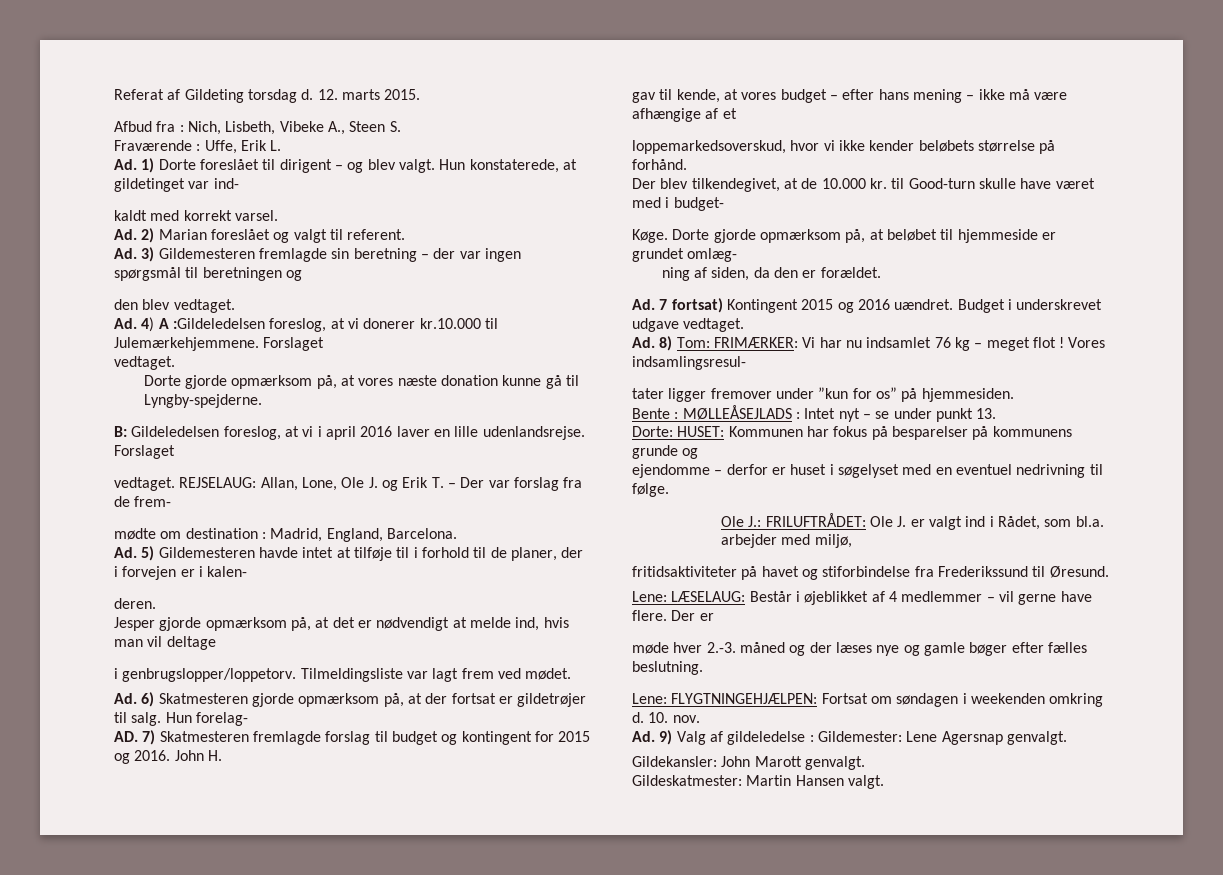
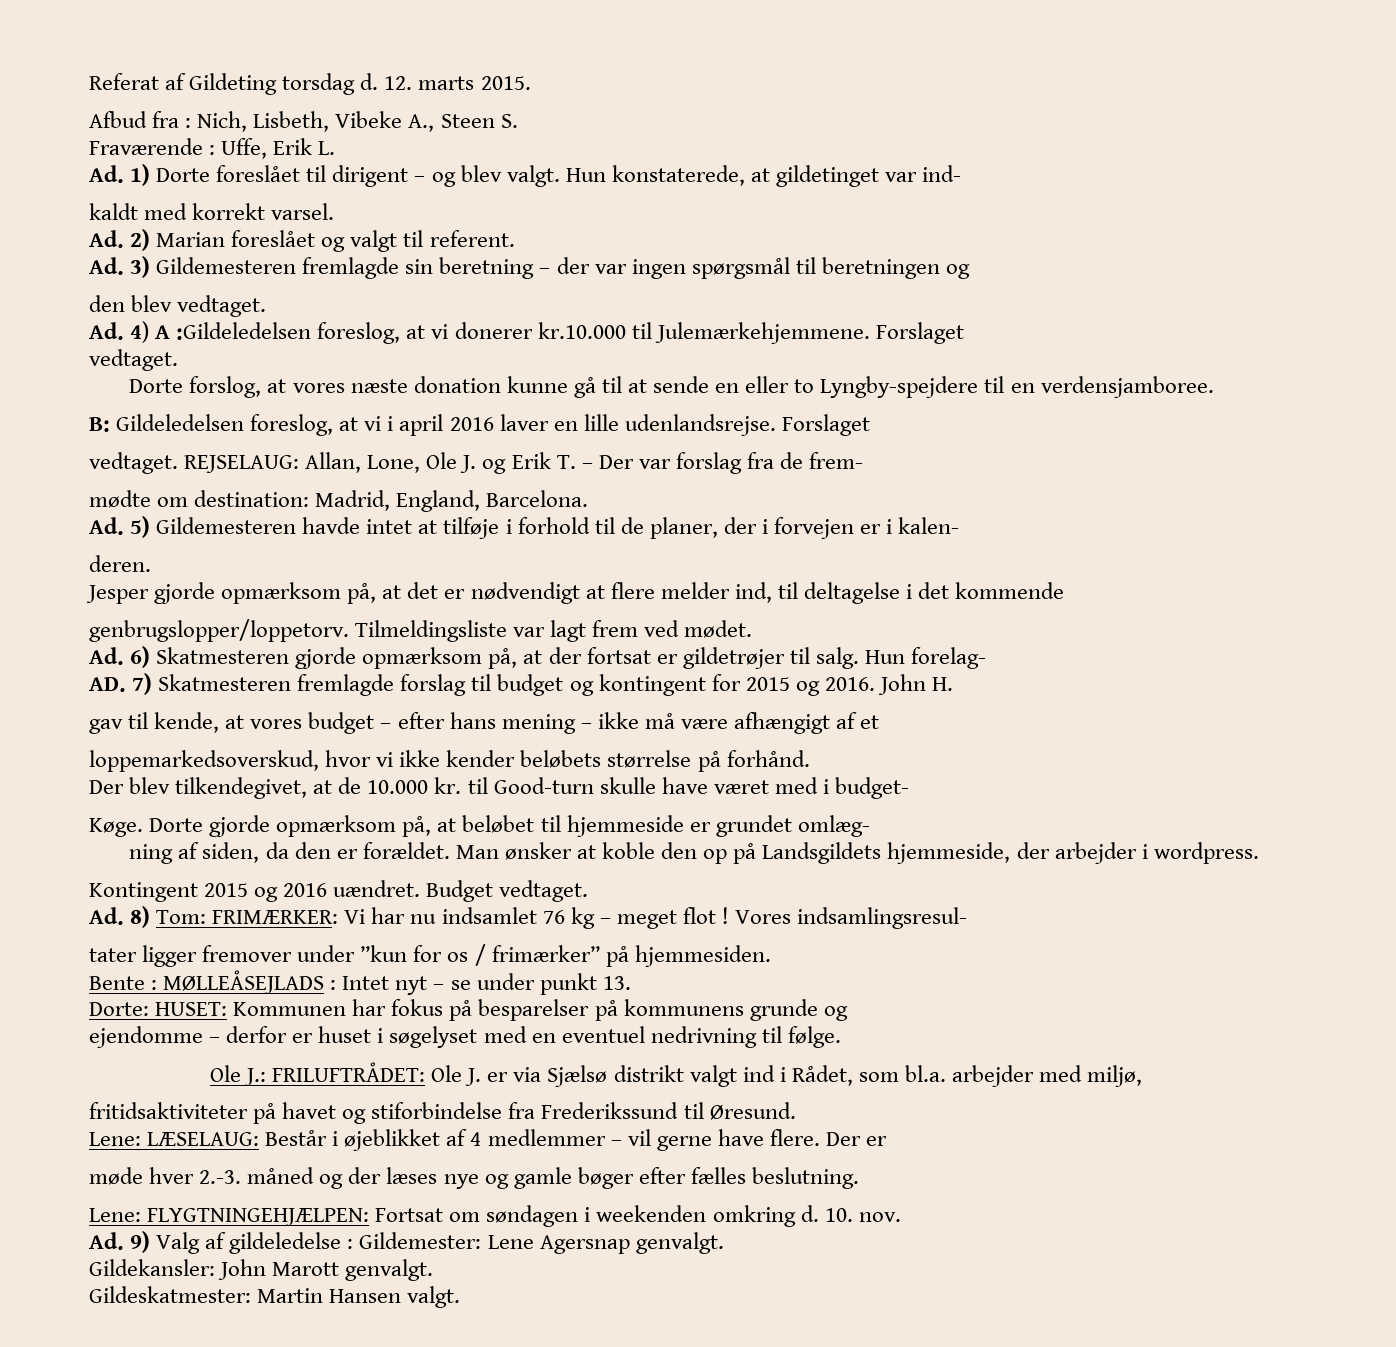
[184,375,337,389] gjorde opmærksom på, -> [189,376,262,398] forslog,
[143,394,262,408] Lyngby-spejderne. -> [627,376,1214,398] at sende en eller to Lyngby-spejdere til en verdensjamboree.
[185,528,266,539] destination : -> [194,490,310,507] destination:
[396,547,410,558] til -> (500, 528) none
[469,617,569,631] [114,636,216,650] [114,668,118,679] melde ind, hvis man vil deltage // i -> [610,582,1065,604] flere melder ind, til deltagelse i det kommende //
[632,108,701,122] afhængige -> [734,712,831,734] afhængigt
[632,298,723,313] // Ad. 7 fortsat) -> [455,842,1259,864] Man ønsker at koble den op på Landsgildets hjemmeside, der arbejder i wordpress. //
[1007,299,1103,310] [632,318,679,332] i underskrevet udgave -> (494, 891) none
[875,387,897,399] os” -> [447,944,600,966] os / frimærker”
(925, 523) none -> [513,1065,684,1087] via Sjælsø distrikt

